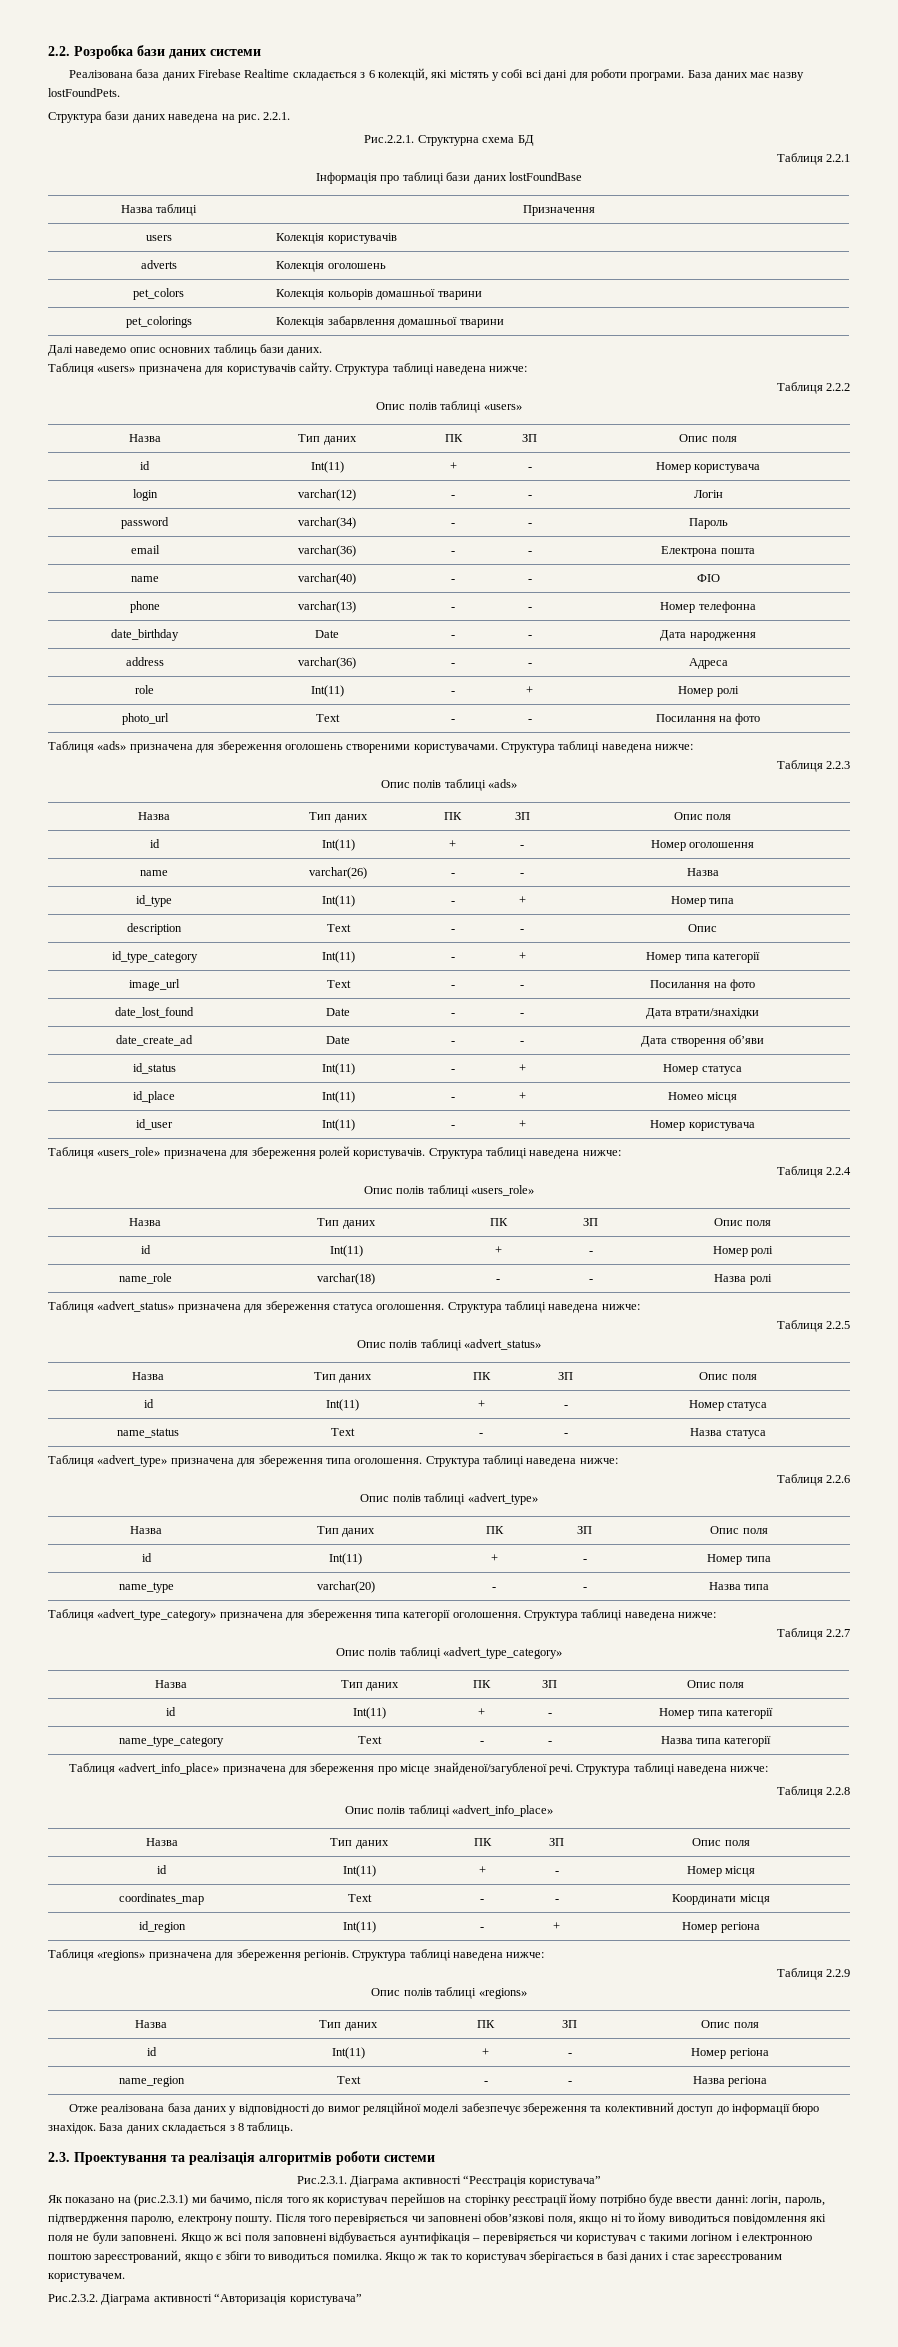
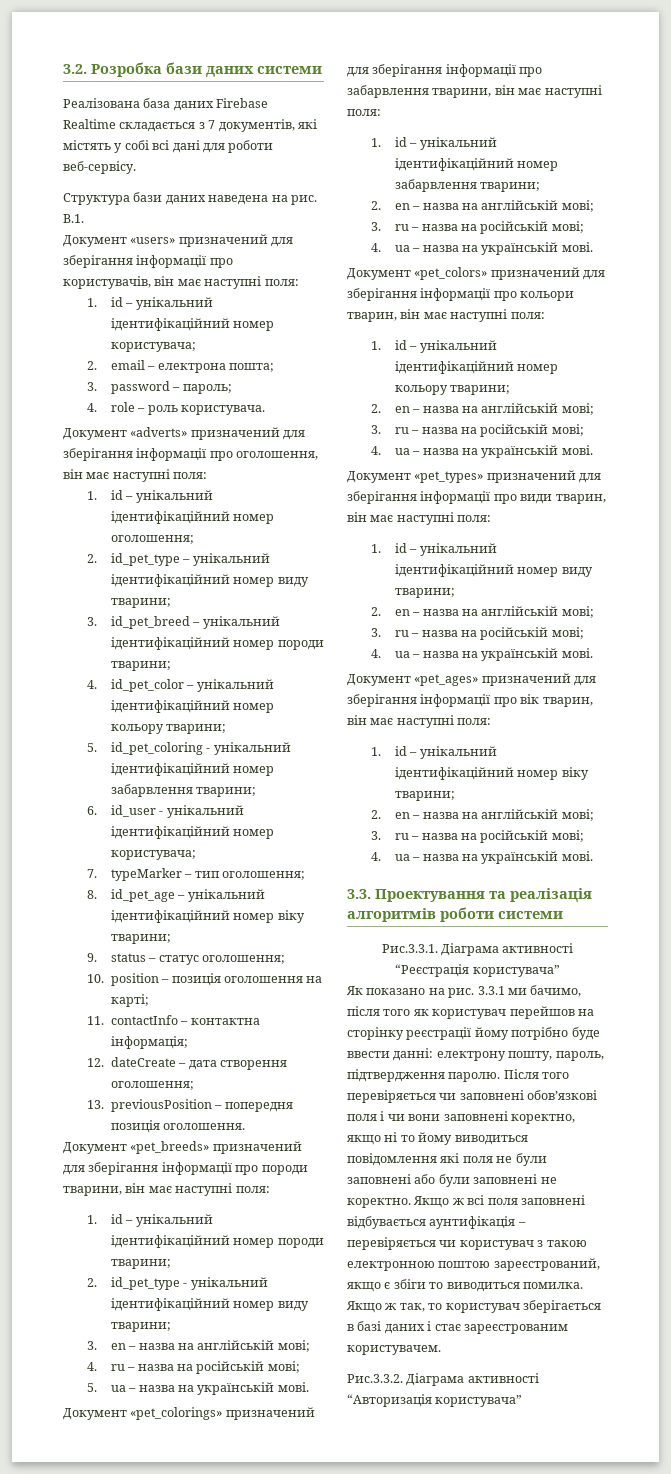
[48,46,70,56] 2.2. -> [63,64,87,74] 3.2.
[368,68,428,81] 6 колекцій, -> [208,119,295,132] 7 документів,
[630,70,804,81] [48,88,120,97] програми. База даних має назву lostFoundPets. -> [63,161,136,174] веб-сервісу.
[263,112,291,120] [364,135,534,146] [776,153,850,165] [316,172,582,184] [120,204,198,216] [522,205,595,216] [145,235,172,241] [276,233,397,244] [140,260,177,269] [276,261,386,272] [133,288,184,300] [276,289,482,300] [125,316,192,328] [276,316,504,328] [48,344,323,356] [48,362,528,375] [776,382,850,394] [376,401,522,413] [128,434,161,442] [298,434,357,445] [444,434,463,442] [522,434,537,442] [679,434,737,442] [140,461,150,470] [310,461,344,473] [449,462,457,470] [527,467,532,470] [655,462,761,473] [132,489,158,501] [298,489,356,501] [451,495,455,498] [527,495,532,498] [693,490,723,498] [121,517,169,529] [298,517,356,529] [451,523,455,526] [527,523,532,526] [688,518,728,529] [130,545,160,554] [298,545,356,557] [451,551,455,554] [527,551,532,554] [661,546,755,557] [130,576,159,582] [298,573,356,585] [451,579,455,582] [527,579,532,582] [696,574,720,582] [129,601,160,613] [298,601,356,613] [451,607,455,610] [527,607,532,610] [660,601,756,613] [111,629,179,641] [315,630,339,638] [451,635,455,638] [527,635,532,638] [660,630,756,641] [125,657,164,666] [298,657,356,669] [451,663,455,666] [527,663,532,666] [688,658,728,669] [135,685,154,694] [310,685,344,697] [451,691,455,694] [526,686,533,694] [678,686,739,697] [121,713,169,725] [315,714,340,722] [451,719,455,722] [527,719,532,722] [655,713,761,725] [48,741,694,753] [776,760,850,772] [380,779,518,791] [138,812,170,820] [309,812,368,823] [444,812,462,820] [514,812,530,820] [673,812,732,820] [149,839,160,848] [321,839,355,851] [449,840,456,848] [520,845,524,848] [650,840,755,851] [140,870,168,876] [309,867,367,879] [450,873,455,876] [520,873,524,876] [686,868,719,876] [136,895,172,907] [321,895,355,907] [450,901,455,904] [518,896,526,904] [670,896,735,907] [127,923,182,935] [326,924,351,932] [450,929,455,932] [520,929,524,932] [688,924,717,932] [111,951,198,963] [321,951,355,963] [450,957,455,960] [518,952,526,960] [646,952,760,963] [129,979,180,991] [326,980,351,988] [450,985,455,988] [520,985,524,988] [650,979,755,991] [115,1007,194,1018] [326,1008,350,1016] [450,1013,455,1016] [520,1013,524,1016] [645,1008,760,1019] [116,1035,193,1046] [326,1036,350,1044] [450,1041,455,1044] [520,1041,524,1044] [641,1035,764,1047] [132,1063,176,1074] [321,1063,355,1075] [450,1069,455,1072] [518,1064,526,1072] [663,1064,742,1075] [133,1091,175,1103] [321,1091,355,1103] [450,1097,455,1100] [518,1092,526,1100] [668,1092,737,1103] [136,1119,173,1130] [321,1119,355,1131] [450,1125,455,1128] [518,1120,526,1128] [650,1120,755,1131] [48,1146,621,1159] [776,1166,851,1178] [363,1185,535,1197] [129,1218,161,1226] [317,1218,376,1229] [489,1218,508,1226] [583,1218,598,1226] [713,1218,772,1226] [140,1245,151,1254] [329,1245,363,1257] [494,1246,502,1254] [588,1251,593,1254] [712,1246,774,1257] [118,1273,172,1284] [317,1273,375,1285] [496,1279,500,1282] [588,1279,593,1282] [714,1274,772,1285] [48,1301,640,1313] [776,1320,850,1332] [356,1339,542,1351] [132,1372,164,1380] [313,1372,373,1383] [472,1372,491,1380] [558,1372,573,1380] [699,1372,757,1380] [143,1399,154,1408] [326,1399,359,1411] [477,1400,485,1408] [563,1405,568,1408] [688,1400,768,1411] [117,1428,179,1438] [331,1428,355,1436] [479,1433,483,1436] [563,1433,568,1436] [690,1428,766,1439] [48,1455,618,1467] [776,1474,850,1486] [360,1493,538,1505] [130,1526,162,1534] [316,1526,376,1537] [485,1526,504,1534] [577,1526,592,1534] [710,1526,768,1534] [141,1553,152,1562] [329,1553,362,1565] [490,1554,498,1562] [582,1559,587,1562] [707,1554,771,1565] [118,1582,174,1593] [316,1581,375,1593] [492,1587,496,1590] [582,1587,587,1590] [708,1582,770,1590] [48,1609,717,1621] [776,1628,850,1640] [335,1647,563,1659] [154,1680,187,1688] [340,1680,400,1691] [473,1680,491,1688] [542,1680,557,1688] [686,1680,745,1688] [166,1707,176,1716] [353,1707,386,1719] [478,1708,485,1716] [547,1713,552,1716] [659,1708,773,1719] [118,1736,224,1747] [358,1736,382,1744] [479,1741,484,1744] [547,1741,552,1744] [660,1736,772,1747] [68,1762,769,1775] [776,1786,850,1798] [344,1805,554,1817] [145,1838,178,1846] [330,1838,389,1849] [473,1838,492,1846] [549,1838,564,1846] [692,1838,750,1846] [157,1865,167,1874] [342,1865,376,1877] [478,1866,486,1874] [554,1871,559,1874] [686,1866,756,1877] [119,1893,204,1905] [347,1894,372,1902] [480,1899,484,1902] [554,1899,559,1902] [672,1894,770,1905] [138,1921,186,1933] [342,1921,376,1933] [480,1927,484,1930] [553,1922,560,1930] [682,1922,760,1933] [48,1949,545,1961] [776,1968,850,1980] [371,1987,527,1999] [135,2020,167,2028] [319,2020,378,2031] [477,2020,495,2028] [562,2020,577,2028] [701,2020,759,2028] [146,2047,157,2056] [331,2047,365,2059] [482,2048,489,2056] [567,2053,572,2056] [691,2048,769,2059] [118,2076,185,2087] [336,2076,361,2084] [483,2081,488,2084] [567,2081,572,2084] [692,2076,768,2087] [68,2102,820,2115] [48,2122,294,2134] [48,2152,70,2162] 2.2.1. // Рис.2.2.1. Структурна схема БД // Таблиця 2.2.1 // Інформація про таблиці бази даних lostFoundBase // Назва таблиці | Призначення // users | Колекція користувачів // adverts | Колекція оголошень // pet_colors | Колекція кольорів домашньої тварини // pet_colorings | Колекція забарвлення домашньої тварини // Далі наведемо опис основних таблиць бази даних. // Таблиця «users» призначена для користувачів сайту. Структура таблиці наведена нижче: // Таблиця 2.2.2 // Опис полів таблиці «users» // Назва | Тип даних | ПК | ЗП | Опис поля // id | Int(11) | + | - | Номер користувача // login | varchar(12) | - | - | Логін // password | varchar(34) | - | - | Пароль // email | varchar(36) | - | - | Електрона пошта // name | varchar(40) | - | - | ФІО // phone | varchar(13) | - | - | Номер телефонна // date_birthday | Date | - | - | Дата народження // address | varchar(36) | - | - | Адреса // role | Int(11) | - | + | Номер ролі // photo_url | Text | - | - | Посилання на фото // Таблиця «ads» призначена для збереження оголошень створеними користувачами. Структура таблиці наведена нижче: // Таблиця 2.2.3 // Опис полів таблиці «ads» // Назва | Тип даних | ПК | ЗП | Опис поля // id | Int(11) | + | - | Номер оголошення // name | varchar(26) | - | - | Назва // id_type | Int(11) | - | + | Номер типа // description | Text | - | - | Опис // id_type_category | Int(11) | - | + | Номер типа категорії // image_url | Text | - | - | Посилання на фото // date_lost_found | Date | - | - | Дата втрати/знахідки // date_create_ad | Date | - | - | Дата створення об’яви // id_status | Int(11) | - | + | Номер статуса // id_place | Int(11) | - | + | Номео місця // id_user | Int(11) | - | + | Номер користувача // Таблиця «users_role» призначена для збереження ролей користувачів. Структура таблиці наведена нижче: // Таблиця 2.2.4 // Опис полів таблиці «users_role» // Назва | Тип даних | ПК | ЗП | Опис поля // id | Int(11) | + | - | Номер ролі // name_role | varchar(18) | - | - | Назва ролі // Таблиця «advert_status» призначена для збереження статуса оголошення. Структура таблиці наведена нижче: // Таблиця 2.2.5 // Опис полів таблиці «advert_status» // Назва | Тип даних | ПК | ЗП | Опис поля // id | Int(11) | + | - | Номер статуса // name_status | Text | - | - | Назва статуса // Таблиця «advert_type» призначена для збереження типа оголошення. Структура таблиці наведена нижче: // Таблиця 2.2.6 // Опис полів таблиці «advert_type» // Назва | Тип даних | ПК | ЗП | Опис поля // id | Int(11) | + | - | Номер типа // name_type | varchar(20) | - | - | Назва типа // Таблиця «advert_type_category» призначена для збереження типа категорії оголошення. Структура таблиці наведена нижче: // Таблиця 2.2.7 // Опис полів таблиці «advert_type_category» // Назва | Тип даних | ПК | ЗП | Опис поля // id | Int(11) | + | - | Номер типа категорії // name_type_category | Text | - | - | Назва типа категорії // Таблиця «advert_info_place» призначена для збереження про місце знайденої/загубленої речі. Структура таблиці наведена нижче: // Таблиця 2.2.8 // Опис полів таблиці «advert_info_place» // Назва | Тип даних | ПК | ЗП | Опис поля // id | Int(11) | + | - | Номер місця // coordinates_map | Text | - | - | Координати місця // id_region | Int(11) | - | + | Номер регіона // Таблиця «regions» призначена для збереження регіонів. Структура таблиці наведена нижче: // Таблиця 2.2.9 // Опис полів таблиці «regions» // Назва | Тип даних | ПК | ЗП | Опис поля // id | Int(11) | + | - | Номер регіона // name_region | Text | - | - | Назва регіона // Отже реалізована база даних у відповідності до вимог реляційної моделі забезпечує збереження та колективний доступ до інформації бюро знахідок. База даних складається з 8 таблиць. // 2.3. -> [63,214,84,223] [63,234,294,247] [63,255,233,268] [63,276,299,289] [86,297,213,310] [110,318,275,331] [110,342,196,352] [86,360,274,373] [86,381,232,394] [86,402,265,415] [63,427,306,440] [63,448,319,461] [63,469,208,482] [86,490,213,503] [110,511,275,524] [110,535,194,544] [86,553,270,566] [110,574,309,587] [110,598,171,608] [86,616,280,629] [110,637,324,650] [110,661,171,671] [86,679,274,692] [110,700,275,713] [110,724,227,734] [86,742,291,755] [110,763,275,776] [110,784,257,797] [86,805,244,818] [110,826,275,839] [110,850,196,860] [86,868,305,881] [86,889,265,902] [110,910,305,923] [110,934,171,944] [86,953,285,965] [86,973,323,986] [110,994,149,1007] [86,1015,260,1025] [110,1036,188,1049] [86,1057,287,1070] [110,1081,194,1090] [86,1099,293,1112] [110,1120,246,1133] [63,1141,302,1154] [63,1162,308,1175] [63,1183,270,1196] [86,1214,213,1227] [110,1235,324,1248] [110,1259,171,1269] [86,1277,268,1290] [110,1298,309,1311] [110,1322,171,1332] [86,1340,310,1352] [86,1361,300,1374] [86,1382,309,1395] [63,1407,315,1420] [347,64,543,77] [347,85,602,98] [347,109,381,116] [370,137,497,150] [394,158,559,171] [394,179,541,192] [370,200,594,212] [370,221,584,234] [370,242,593,255] [347,267,606,280] [347,288,575,301] [347,309,545,322] [370,340,497,353] [394,361,559,374] [394,385,511,395] [370,403,594,415] [370,424,584,437] [370,445,593,458] [347,470,602,483] [347,491,606,504] [347,512,492,525] [370,543,497,556] [394,564,593,577] [394,588,455,598] [370,606,594,618] [370,627,584,640] [370,648,593,661] [347,673,597,686] [347,694,593,707] [347,715,492,728] [370,746,497,759] [394,767,589,780] [394,791,455,801] [370,809,594,821] [370,830,584,843] [370,851,593,864] [347,889,371,899] В.1. // Документ «users» призначений для зберігання інформації про користувачів, він має наступні поля: // 1. id – унікальний ідентифікаційний номер користувача; // 2. email – електрона пошта; // 3. password – пароль; // 4. role – роль користувача. // Документ «adverts» призначений для зберігання інформації про оголошення, він має наступні поля: // 1. id – унікальний ідентифікаційний номер оголошення; // 2. id_pet_type – унікальний ідентифікаційний номер виду тварини; // 3. id_pet_breed – унікальний ідентифікаційний номер породи тварини; // 4. id_pet_color – унікальний ідентифікаційний номер кольору тварини; // 5. id_pet_coloring - унікальний ідентифікаційний номер забарвлення тварини; // 6. id_user - унікальний ідентифікаційний номер користувача; // 7. typeMarker – тип оголошення; // 8. id_pet_age – унікальний ідентифікаційний номер віку тварини; // 9. status – статус оголошення; // 10. position – позиція оголошення на карті; // 11. contactInfo – контактна інформація; // 12. dateCreate – дата створення оголошення; // 13. previousPosition – попередня позиція оголошення. // Документ «pet_breeds» призначений для зберігання інформації про породи тварини, він має наступні поля: // 1. id – унікальний ідентифікаційний номер породи тварини; // 2. id_pet_type - унікальний ідентифікаційний номер виду тварини; // 3. en – назва на англійській мові; // 4. ru – назва на російській мові; // 5. ua – назва на українській мові. // Документ «pet_colorings» призначений для зберігання інформації про забарвлення тварини, він має наступні поля: // 1. id – унікальний ідентифікаційний номер забарвлення тварини; // 2. en – назва на англійській мові; // 3. ru – назва на російській мові; // 4. ua – назва на українській мові. // Документ «pet_colors» призначений для зберігання інформації про кольори тварин, він має наступні поля: // 1. id – унікальний ідентифікаційний номер кольору тварини; // 2. en – назва на англійській мові; // 3. ru – назва на російській мові; // 4. ua – назва на українській мові. // Документ «pet_types» призначений для зберігання інформації про види тварин, він має наступні поля: // 1. id – унікальний ідентифікаційний номер виду тварини; // 2. en – назва на англійській мові; // 3. ru – назва на російській мові; // 4. ua – назва на українській мові. // Документ «pet_ages» призначений для зберігання інформації про вік тварин, він має наступні поля: // 1. id – унікальний ідентифікаційний номер віку тварини; // 2. en – назва на англійській мові; // 3. ru – назва на російській мові; // 4. ua – назва на українській мові. // 3.3.
[296,2176,347,2184] Рис.2.3.1. -> [381,944,438,953] Рис.3.3.1.
[134,2194,189,2206] (рис.2.3.1) -> [448,986,505,998] рис. 3.3.1
[751,2195,825,2206] [48,2214,273,2225] логін, пароль, підтвердження паролю, електрону пошту. -> [436,1051,604,1061] [347,1069,501,1082] електрону пошту, пароль, підтвердження паролю.
[547,2216,576,2225] поля, -> [347,1111,575,1124] поля і чи вони заповнені коректно,
[121,2233,178,2241] заповнені. -> [347,1174,557,1187] [347,1198,411,1208] заповнені або були заповнені не коректно.
[639,2233,740,2241] с такими логіном і -> [537,1240,587,1247] з такою
[430,2254,449,2260] так -> [399,1303,425,1312] так,
[48,2294,98,2302] Рис.2.3.2. -> [347,1374,403,1383] Рис.3.3.2.

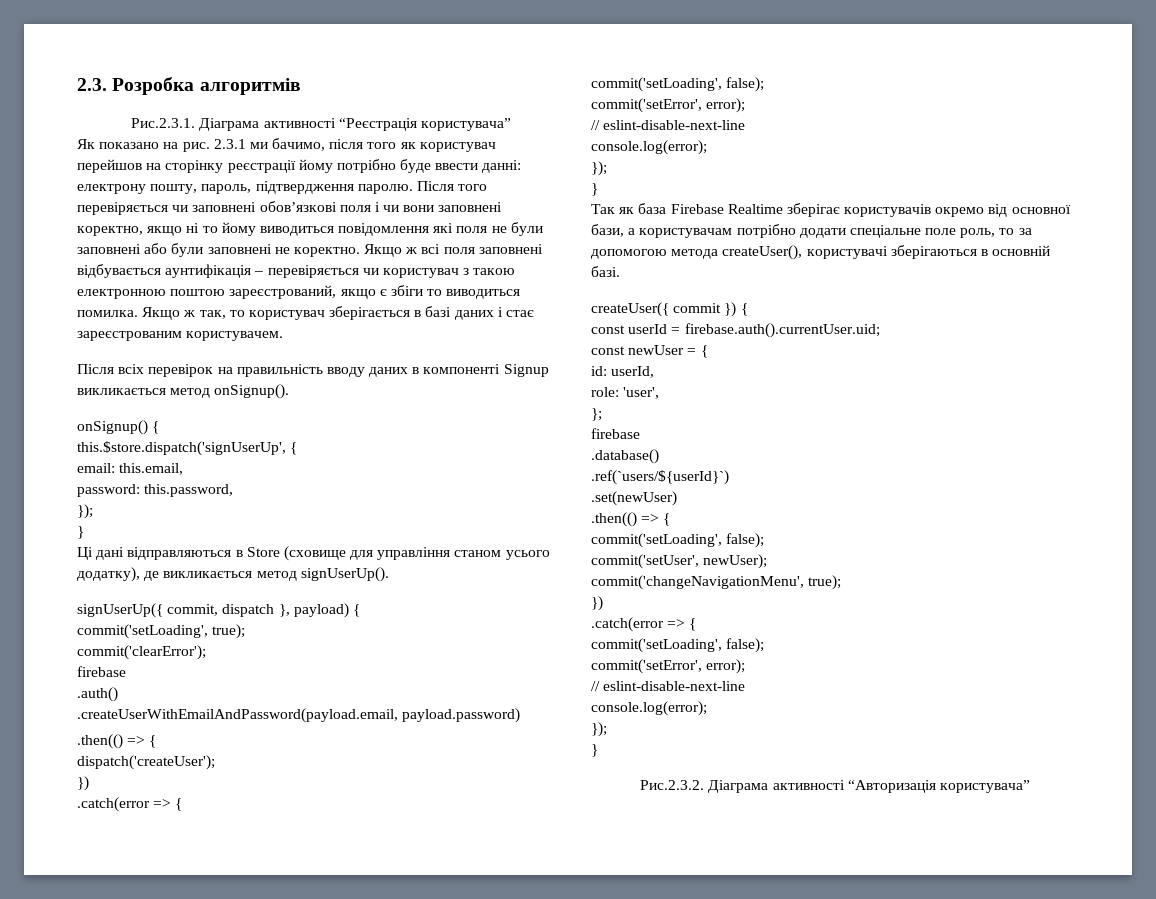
[63,62,322,78] [63,98,269,111] [63,119,317,132] [63,140,274,153] [63,161,136,174] [63,192,317,205] [63,214,84,223] [63,234,294,247] [63,255,233,268] [63,276,299,289] [86,297,213,310] [110,318,275,331] [110,342,196,352] [86,360,274,373] [86,381,232,394] [86,402,265,415] [63,427,306,440] [63,448,319,461] [63,469,208,482] [86,490,213,503] [110,511,275,524] [110,535,194,544] [86,553,270,566] [110,574,309,587] [110,598,171,608] [86,616,280,629] [110,637,324,650] [110,661,171,671] [86,679,274,692] [110,700,275,713] [110,724,227,734] [86,742,291,755] [110,763,275,776] [110,784,257,797] [86,805,244,818] [110,826,275,839] [110,850,196,860] [86,868,305,881] [86,889,265,902] [110,910,305,923] [110,934,171,944] [86,953,285,965] [86,973,323,986] [110,994,149,1007] [86,1015,260,1025] [110,1036,188,1049] [86,1057,287,1070] [110,1081,194,1090] [86,1099,293,1112] [110,1120,246,1133] [63,1141,302,1154] [63,1162,308,1175] [63,1183,270,1196] [86,1214,213,1227] [110,1235,324,1248] [110,1259,171,1269] [86,1277,268,1290] [110,1298,309,1311] [110,1322,171,1332] [86,1340,310,1352] [86,1361,300,1374] [86,1382,309,1395] [63,1407,315,1420] [347,64,543,77] [347,85,602,98] [347,109,381,116] [370,137,497,150] [394,158,559,171] [394,179,541,192] [370,200,594,212] [370,221,584,234] [370,242,593,255] [347,267,606,280] [347,288,575,301] [347,309,545,322] [370,340,497,353] [394,361,559,374] [394,385,511,395] [370,403,594,415] [370,424,584,437] [370,445,593,458] [347,470,602,483] [347,491,606,504] [347,512,492,525] [370,543,497,556] [394,564,593,577] [394,588,455,598] [370,606,594,618] [370,627,584,640] [370,648,593,661] [347,673,597,686] [347,694,593,707] [347,715,492,728] [370,746,497,759] [394,767,589,780] [394,791,455,801] [370,809,594,821] [370,830,584,843] [370,851,593,864] [347,888,592,903] [347,907,563,922] [381,944,438,953] 3.2. Розробка бази даних системи // Реалізована база даних Firebase Realtime складається з 7 документів, які містять у собі всі дані для роботи веб-сервісу. // Структура бази даних наведена на рис. В.1. // Документ «users» призначений для зберігання інформації про користувачів, він має наступні поля: // 1. id – унікальний ідентифікаційний номер користувача; // 2. email – електрона пошта; // 3. password – пароль; // 4. role – роль користувача. // Документ «adverts» призначений для зберігання інформації про оголошення, він має наступні поля: // 1. id – унікальний ідентифікаційний номер оголошення; // 2. id_pet_type – унікальний ідентифікаційний номер виду тварини; // 3. id_pet_breed – унікальний ідентифікаційний номер породи тварини; // 4. id_pet_color – унікальний ідентифікаційний номер кольору тварини; // 5. id_pet_coloring - унікальний ідентифікаційний номер забарвлення тварини; // 6. id_user - унікальний ідентифікаційний номер користувача; // 7. typeMarker – тип оголошення; // 8. id_pet_age – унікальний ідентифікаційний номер віку тварини; // 9. status – статус оголошення; // 10. position – позиція оголошення на карті; // 11. contactInfo – контактна інформація; // 12. dateCreate – дата створення оголошення; // 13. previousPosition – попередня позиція оголошення. // Документ «pet_breeds» призначений для зберігання інформації про породи тварини, він має наступні поля: // 1. id – унікальний ідентифікаційний номер породи тварини; // 2. id_pet_type - унікальний ідентифікаційний номер виду тварини; // 3. en – назва на англійській мові; // 4. ru – назва на російській мові; // 5. ua – назва на українській мові. // Документ «pet_colorings» призначений для зберігання інформації про забарвлення тварини, він має наступні поля: // 1. id – унікальний ідентифікаційний номер забарвлення тварини; // 2. en – назва на англійській мові; // 3. ru – назва на російській мові; // 4. ua – назва на українській мові. // Документ «pet_colors» призначений для зберігання інформації про кольори тварин, він має наступні поля: // 1. id – унікальний ідентифікаційний номер кольору тварини; // 2. en – назва на англійській мові; // 3. ru – назва на російській мові; // 4. ua – назва на українській мові. // Документ «pet_types» призначений для зберігання інформації про види тварин, він має наступні поля: // 1. id – унікальний ідентифікаційний номер виду тварини; // 2. en – назва на англійській мові; // 3. ru – назва на російській мові; // 4. ua – назва на українській мові. // Документ «pet_ages» призначений для зберігання інформації про вік тварин, він має наступні поля: // 1. id – унікальний ідентифікаційний номер віку тварини; // 2. en – назва на англійській мові; // 3. ru – назва на російській мові; // 4. ua – назва на українській мові. // 3.3. Проектування та реалізація алгоритмів роботи системи // Рис.3.3.1. -> [77,77,301,95] [131,118,196,128] 2.3. Розробка алгоритмів // Рис.2.3.1.
[477,986,505,995] 3.3.1 -> [213,139,246,149] 2.3.1
[347,1374,403,1383] Рис.3.3.2. -> [77,364,549,377] [77,384,290,399] [77,420,160,435] [77,441,298,456] [77,463,184,475] [77,484,234,497] [77,504,93,519] [77,526,84,539] [77,546,550,561] [77,567,389,582] [77,603,360,618] [77,624,246,639] [77,645,206,660] [77,666,126,677] [77,687,118,702] [77,708,521,723] [77,734,157,749] [77,755,215,770] [77,776,89,791] [77,797,183,812] [591,77,765,92] [591,98,746,113] [591,120,746,130] [591,140,707,155] [591,161,607,176] [591,183,598,196] [591,203,1071,217] [591,224,1032,238] [591,245,1051,260] [591,266,620,277] [591,302,748,317] [591,323,880,338] [591,345,708,358] [591,366,655,378] [591,387,660,399] [591,408,602,421] [591,428,640,439] [591,449,659,464] [591,470,729,485] [591,491,677,506] [591,512,671,527] [591,533,765,548] [591,554,768,569] [591,575,842,590] [591,596,603,611] [591,617,697,632] [591,638,765,653] [591,659,746,674] [591,681,746,691] [591,701,707,716] [591,722,607,737] [591,744,598,757] [640,780,705,790] Після всіх перевірок на правильність вводу даних в компоненті Signup викликається метод onSignup(). // onSignup() { // this.$store.dispatch('signUserUp', { // email: this.email, // password: this.password, // }); // } // Ці дані відправляються в Store (сховище для управління станом усього додатку), де викликається метод signUserUp(). // signUserUp({ commit, dispatch }, payload) { // commit('setLoading', true); // commit('clearError'); // firebase // .auth() // .createUserWithEmailAndPassword(payload.email, payload.password) // .then(() => { // dispatch('createUser'); // }) // .catch(error => { // commit('setLoading', false); // commit('setError', error); // // eslint-disable-next-line // console.log(error); // }); // } // Так як база Firebase Realtime зберігає користувачів окремо від основної бази, а користувачам потрібно додати спеціальне поле роль, то за допомогою метода createUser(), користувачі зберігаються в основній базі. // createUser({ commit }) { // const userId = firebase.auth().currentUser.uid; // const newUser = { // id: userId, // role: 'user', // }; // firebase // .database() // .ref(`users/${userId}`) // .set(newUser) // .then(() => { // commit('setLoading', false); // commit('setUser', newUser); // commit('changeNavigationMenu', true); // }) // .catch(error => { // commit('setLoading', false); // commit('setError', error); // // eslint-disable-next-line // console.log(error); // }); // } // Рис.2.3.2.

